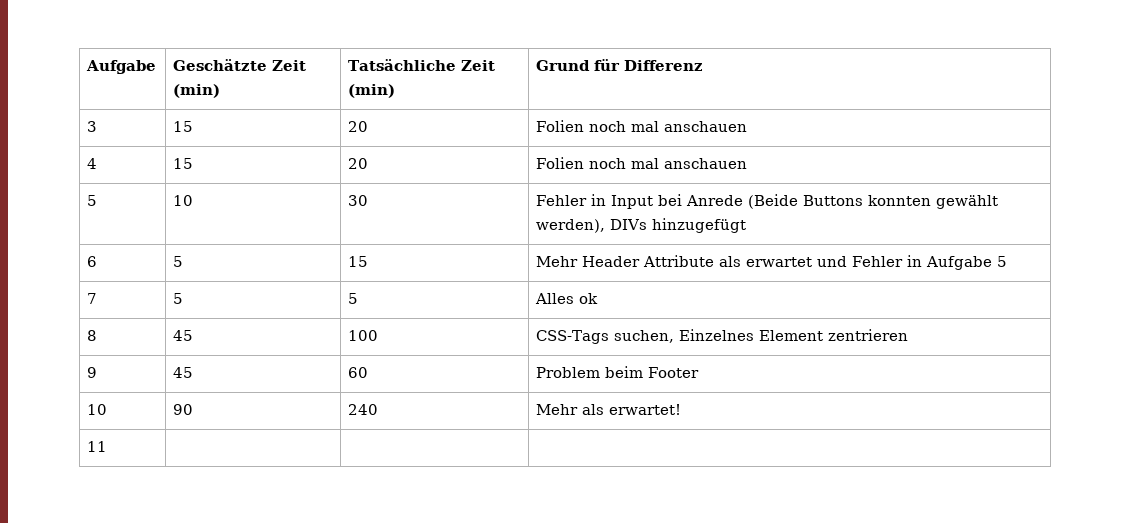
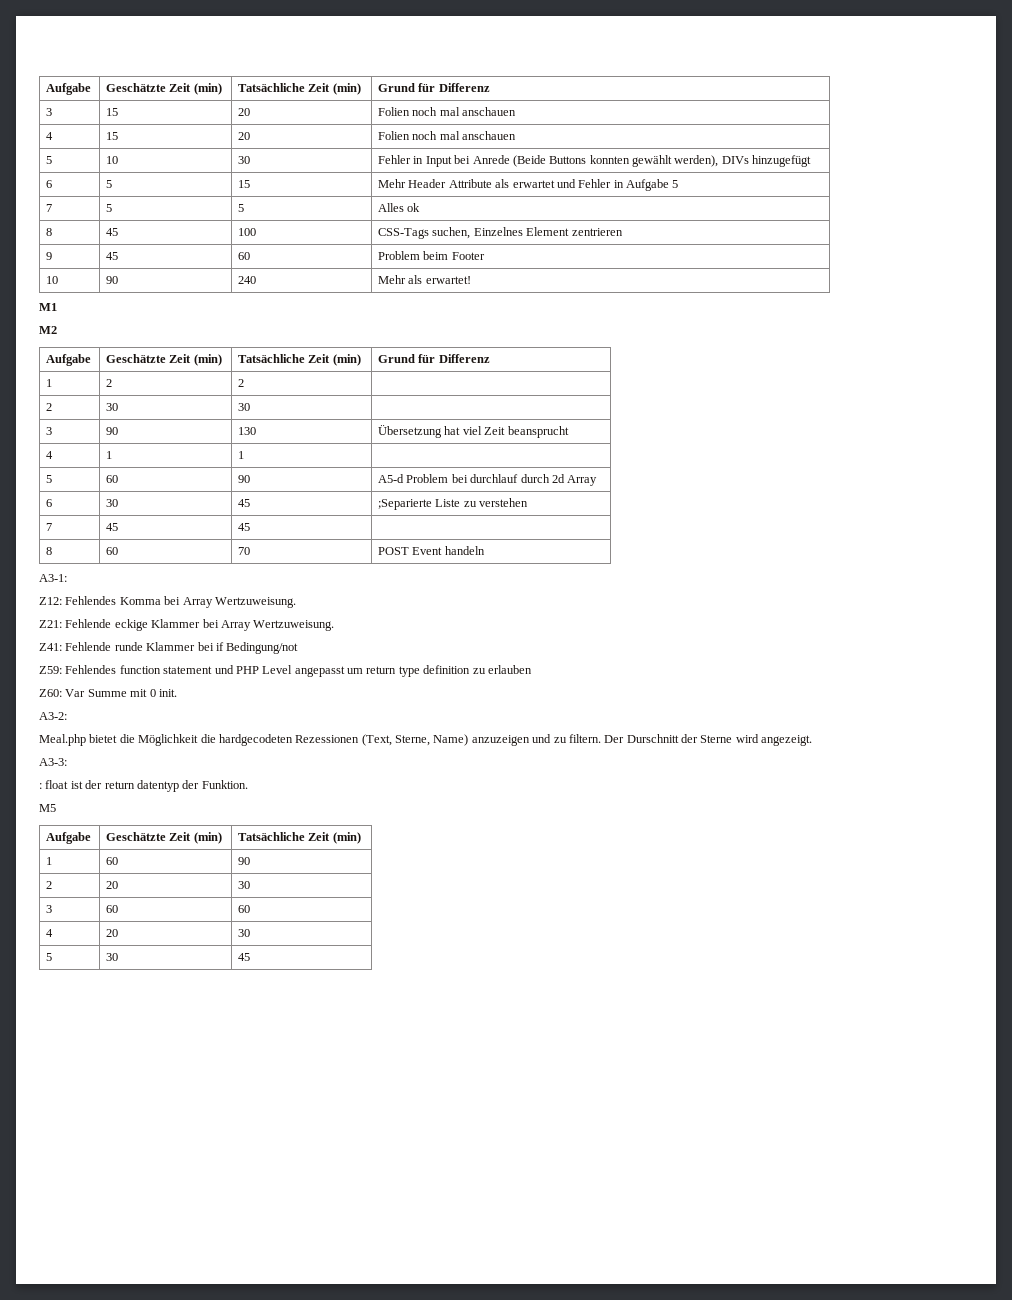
[87,441,108,452] // 11 | | | -> [39,303,57,311] [39,326,57,334] [46,354,92,366] [106,354,222,366] [238,354,361,366] [378,354,490,363] [46,379,53,387] [106,379,113,387] [238,379,245,387] [46,403,53,411] [106,403,119,411] [238,403,251,411] [46,427,53,435] [106,427,119,435] [238,427,257,435] [378,425,569,438] [46,451,54,459] [106,451,113,459] [238,451,245,459] [46,475,53,483] [106,475,119,483] [238,475,251,483] [378,474,598,486] [46,499,53,507] [106,499,119,507] [238,499,251,507] [378,498,529,510] [46,523,53,531] [106,523,119,531] [238,523,251,531] [46,547,53,555] [106,547,119,555] [238,547,251,555] [378,546,485,555] [39,574,67,582] [39,596,296,608] [39,619,335,631] [39,642,299,654] [39,665,532,677] [39,689,177,697] [39,712,67,720] [39,734,813,746] [39,758,67,766] [39,780,248,792] [39,804,56,812] [46,832,92,844] [106,832,222,844] [238,832,361,844] [46,857,53,865] [106,857,119,865] [238,857,251,865] [46,881,53,889] [106,881,119,889] [238,881,251,889] [46,905,53,913] [106,905,119,913] [238,905,251,913] [46,929,54,937] [106,929,119,937] [238,929,251,937] [46,953,53,961] [106,953,119,961] [238,953,251,961] // M1 // M2 // Aufgabe | Geschätzte Zeit (min) | Tatsächliche Zeit (min) | Grund für Differenz // 1 | 2 | 2 | // 2 | 30 | 30 | // 3 | 90 | 130 | Übersetzung hat viel Zeit beansprucht // 4 | 1 | 1 | // 5 | 60 | 90 | A5-d Problem bei durchlauf durch 2d Array // 6 | 30 | 45 | ;Separierte Liste zu verstehen // 7 | 45 | 45 | // 8 | 60 | 70 | POST Event handeln // A3-1: // Z12: Fehlendes Komma bei Array Wertzuweisung. // Z21: Fehlende eckige Klammer bei Array Wertzuweisung. // Z41: Fehlende runde Klammer bei if Bedingung/not // Z59: Fehlendes function statement und PHP Level angepasst um return type definition zu erlauben // Z60: Var Summe mit 0 init. // A3-2: // Meal.php bietet die Möglichkeit die hardgecodeten Rezessionen (Text, Sterne, Name) anzuzeigen und zu filtern. Der Durschnitt der Sterne wird angezeigt. // A3-3: // : float ist der return datentyp der Funktion. // M5 // Aufgabe | Geschätzte Zeit (min) | Tatsächliche Zeit (min) // 1 | 60 | 90 // 2 | 20 | 30 // 3 | 60 | 60 // 4 | 20 | 30 // 5 | 30 | 45

